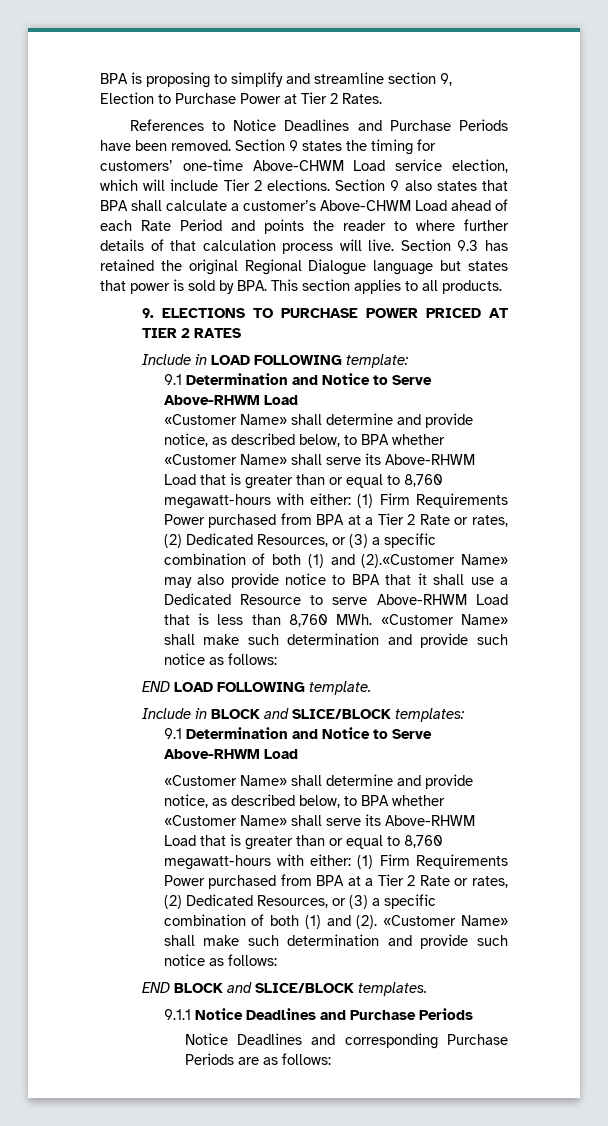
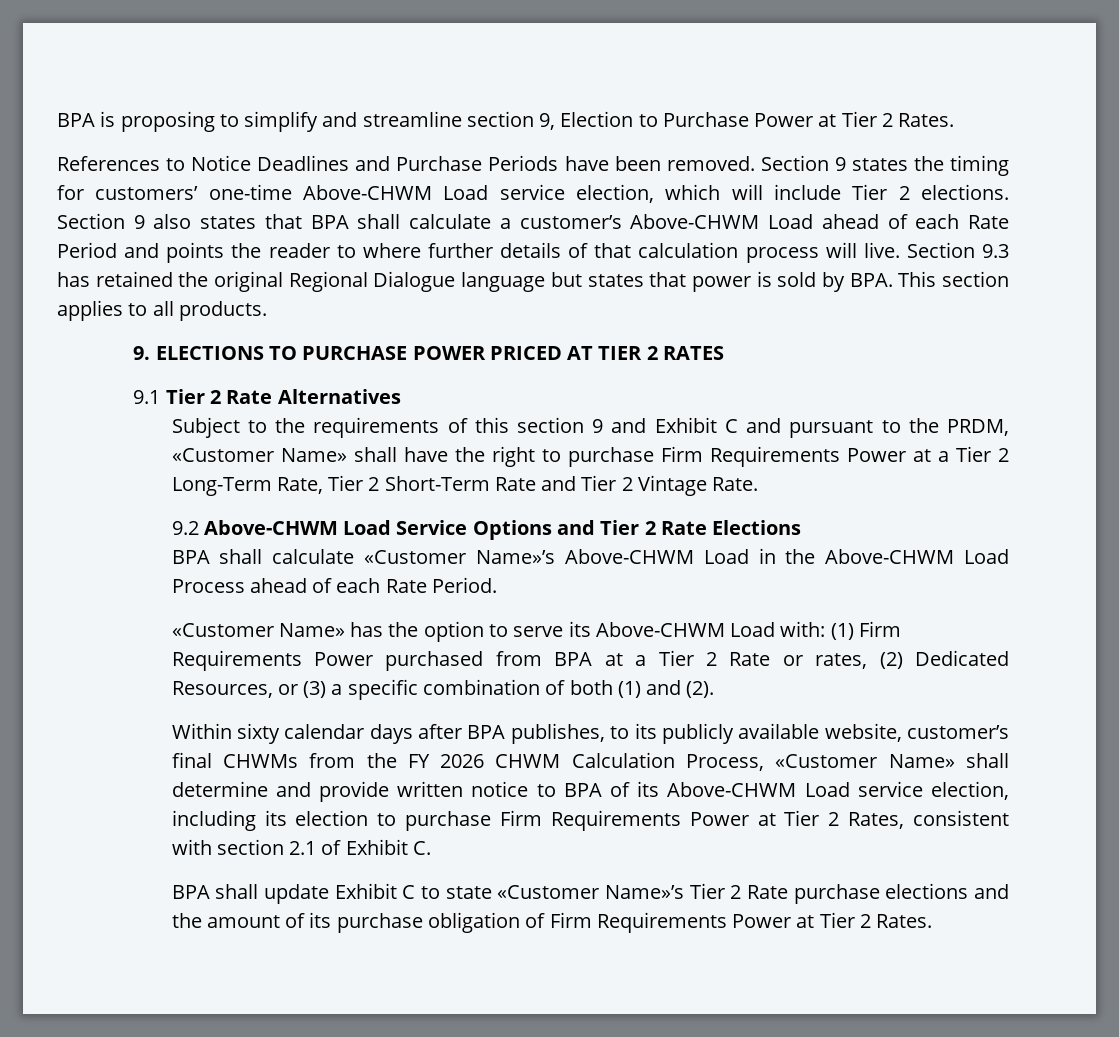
[142,354,409,368] [163,373,432,385] [163,395,298,405] [163,413,473,428] [163,433,445,447] [163,453,475,465] [163,473,443,489] [163,493,508,509] [163,513,508,528] [163,533,436,548] [163,553,508,568] [163,573,509,588] [163,593,508,605] [163,613,508,627] [163,633,508,648] [163,653,277,665] [142,681,372,695] [142,708,465,722] [163,727,432,739] [163,749,298,759] [163,774,473,789] [163,794,445,808] [163,814,475,826] [163,834,443,850] [163,854,352,870] Include in LOAD FOLLOWING template: // 9.1 Determination and Notice to Serve Above-RHWM Load // «Customer Name» shall determine and provide notice, as described below, to BPA whether «Customer Name» shall serve its Above-RHWM Load that is greater than or equal to 8,760 megawatt-hours with either: (1) Firm Requirements Power purchased from BPA at a Tier 2 Rate or rates, (2) Dedicated Resources, or (3) a specific combination of both (1) and (2).«Customer Name» may also provide notice to BPA that it shall use a Dedicated Resource to serve Above-RHWM Load that is less than 8,760 MWh. «Customer Name» shall make such determination and provide such notice as follows: // END LOAD FOLLOWING template. // Include in BLOCK and SLICE/BLOCK templates: // 9.1 Determination and Notice to Serve Above-RHWM Load // «Customer Name» shall determine and provide notice, as described below, to BPA whether «Customer Name» shall serve its Above-RHWM Load that is greater than or equal to 8,760 megawatt-hours with either: -> [133,389,401,404] [171,417,1010,438] [171,446,1009,467] [171,475,759,496] [171,520,802,540] [171,548,1009,564] [171,577,497,593] [171,621,826,642] 9.1 Tier 2 Rate Alternatives // Subject to the requirements of this section 9 and Exhibit C and pursuant to the PRDM, «Customer Name» shall have the right to purchase Firm Requirements Power at a Tier 2 Long-Term Rate, Tier 2 Short-Term Rate and Tier 2 Vintage Rate. // 9.2 Above-CHWM Load Service Options and Tier 2 Rate Elections // BPA shall calculate «Customer Name»’s Above-CHWM Load in the Above-CHWM Load Process ahead of each Rate Period. // «Customer Name» has the option to serve its Above-CHWM Load with:
[383,915,508,926] [163,934,508,949] [163,954,277,966] [142,982,428,996] [163,1008,473,1020] [184,1033,508,1049] [184,1053,331,1065] «Customer Name» shall make such determination and provide such notice as follows: // END BLOCK and SLICE/BLOCK templates. // 9.1.1 Notice Deadlines and Purchase Periods // Notice Deadlines and corresponding Purchase Periods are as follows: -> [171,723,1009,744] [171,752,1009,771] [171,781,1009,802] [171,810,1010,831] [171,839,431,855] [171,883,1009,904] [171,912,933,933] // Within sixty calendar days after BPA publishes, to its publicly available website, customer’s final CHWMs from the FY 2026 CHWM Calculation Process, «Customer Name» shall determine and provide written notice to BPA of its Above-CHWM Load service election, including its election to purchase Firm Requirements Power at Tier 2 Rates, consistent with section 2.1 of Exhibit C. // BPA shall update Exhibit C to state «Customer Name»’s Tier 2 Rate purchase elections and the amount of its purchase obligation of Firm Requirements Power at Tier 2 Rates.

